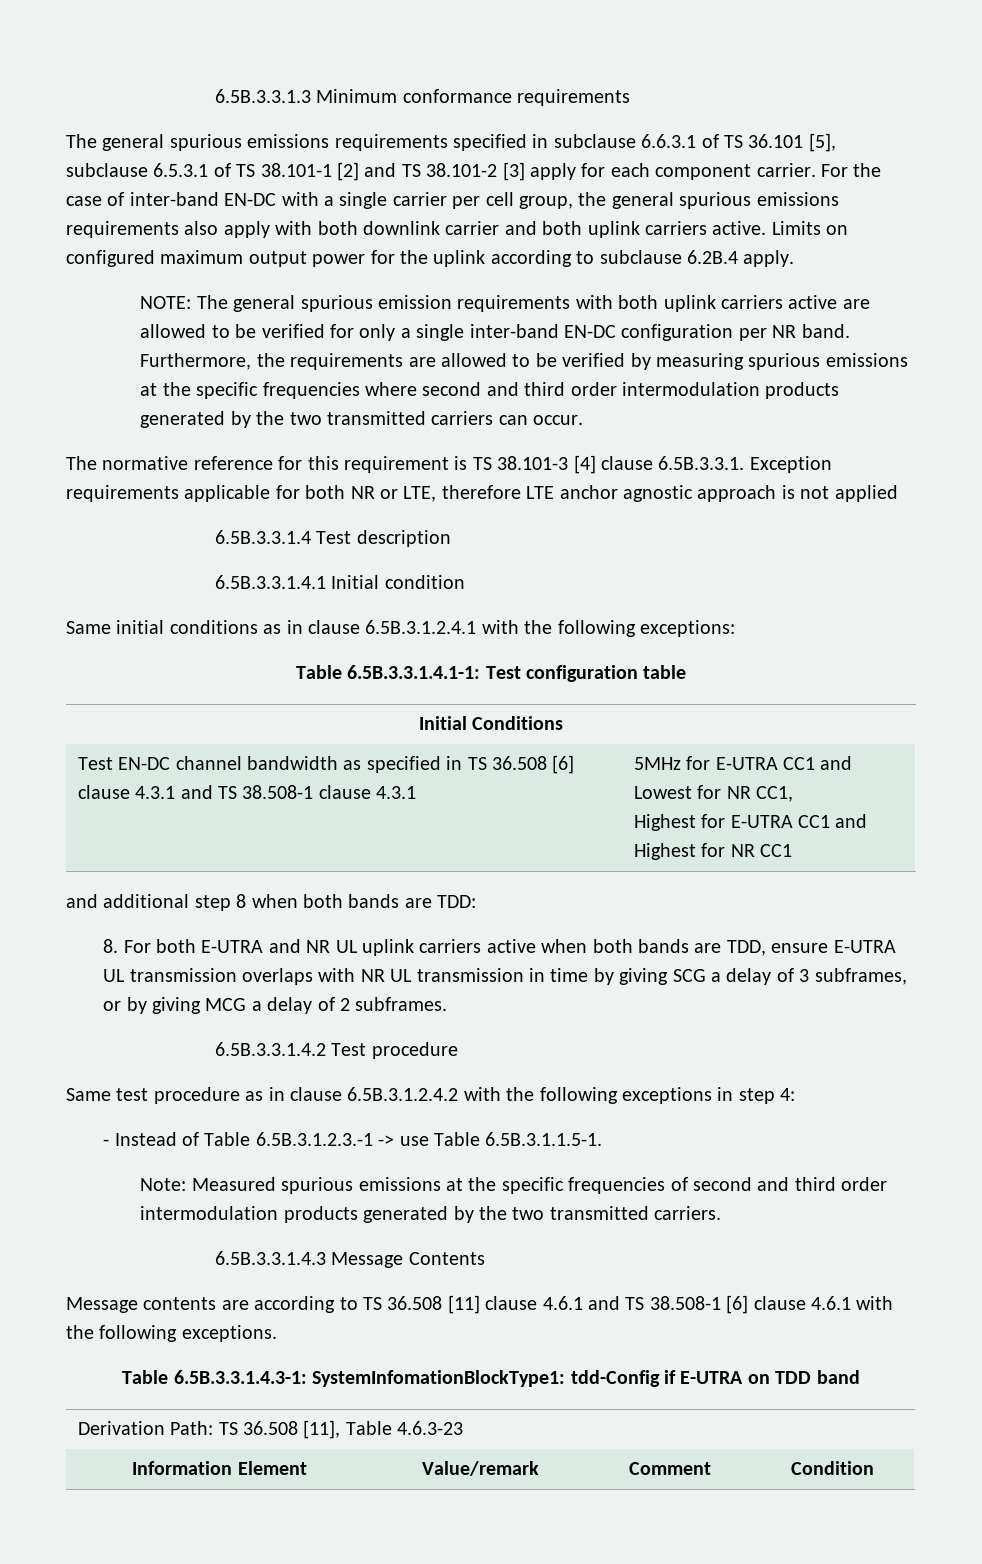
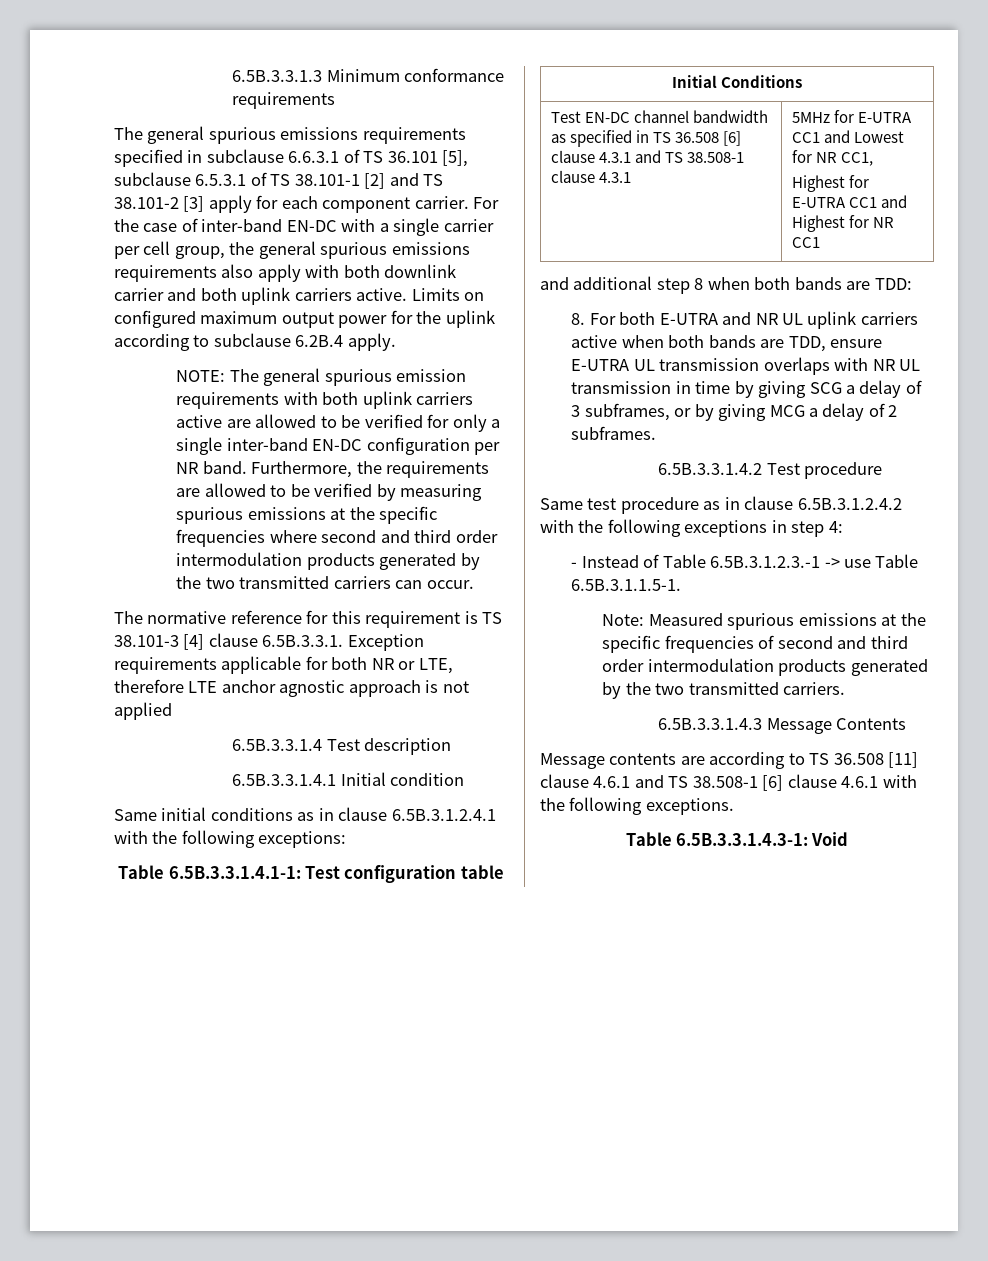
[312,1370,860,1387] [77,1420,464,1439] [132,1461,307,1475] [421,1461,539,1476] [628,1462,711,1475] [791,1461,874,1475] SystemInfomationBlockType1: tdd-Config if E-UTRA on TDD band // Derivation Path: TS 36.508 [11], Table 4.6.3-23 // Information Element | Value/remark | Comment | Condition -> [811,832,849,846] Void

